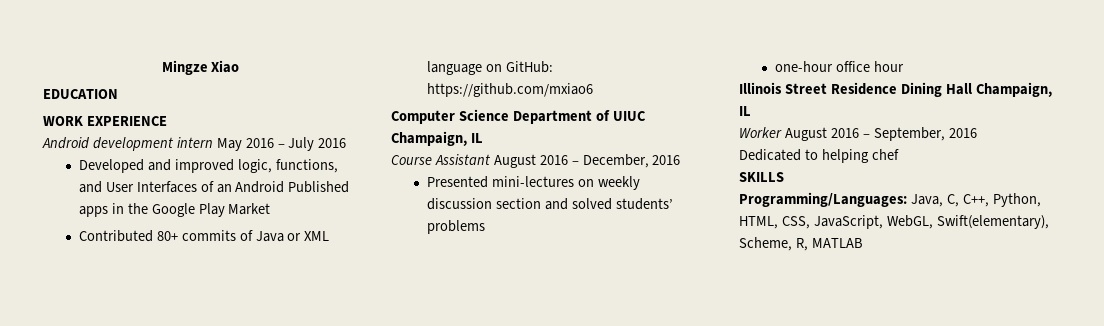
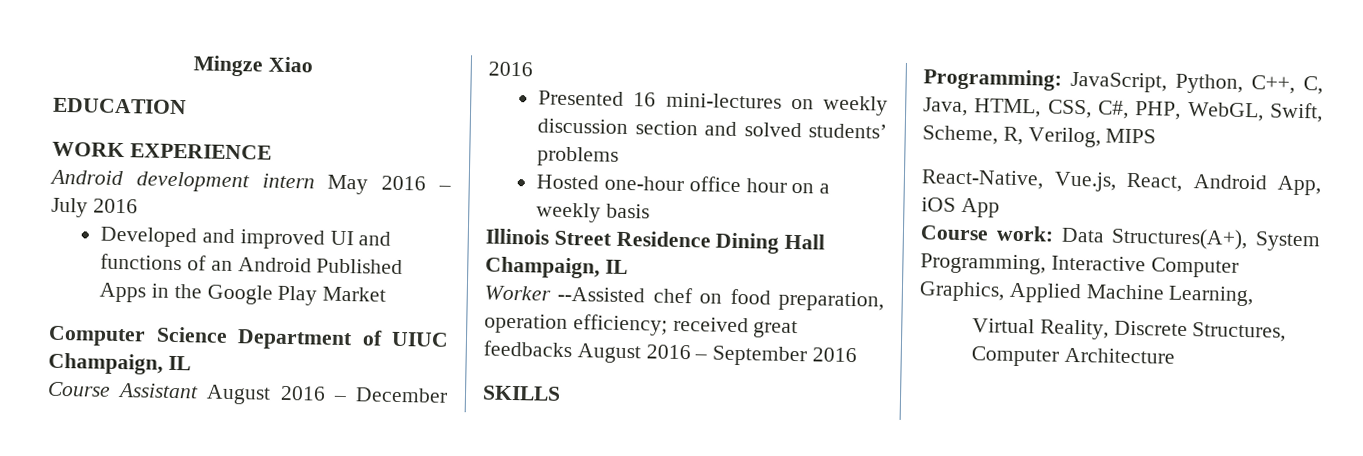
[237,159,338,173] [78,181,197,193] logic, functions, and User Interfaces -> [329,230,392,246] [100,253,183,271] UI and functions
[78,206,108,217] apps -> [99,282,147,303] Apps
[78,230,330,242] [426,61,553,75] [426,83,593,97] // Contributed 80+ commits of Java or XML language on GitHub: https://github.com/mxiao6 -> (387, 294) none
[582,154,649,168] December, -> [354,387,448,403] December
(488, 182) none -> [633,92,657,107] 16
(485, 227) none -> [536,174,600,190] Hosted
(904, 66) none -> [791,182,831,194] [536,202,650,223] on a weekly basis
[784,127,977,141] [739,149,899,163] [739,172,784,182] [739,192,1041,207] [739,215,1049,229] [739,237,863,251] August 2016 – September, 2016 // Dedicated to helping chef // SKILLS // Programming/Languages: Java, C, C++, Python, HTML, CSS, JavaScript, WebGL, Swift(elementary), Scheme, R, MATLAB -> [557,286,884,312] [484,313,799,339] [483,340,858,367] [482,385,561,401] [923,68,1323,95] [923,97,1323,123] [922,125,1157,148] [921,169,1322,196] [921,197,1000,218] [920,225,1321,252] [920,253,1239,278] [919,281,1255,307] [972,318,1287,342] [971,346,1175,367] --Assisted chef on food preparation, operation efficiency; received great feedbacks August 2016 – September 2016 // SKILLS // Programming: JavaScript, Python, C++, C, Java, HTML, CSS, C#, PHP, WebGL, Swift, Scheme, R, Verilog, MIPS // React-Native, Vue.js, React, Android App, iOS App // Course work: Data Structures(A+), System Programming, Interactive Computer Graphics, Applied Machine Learning, // Virtual Reality, Discrete Structures, Computer Architecture

